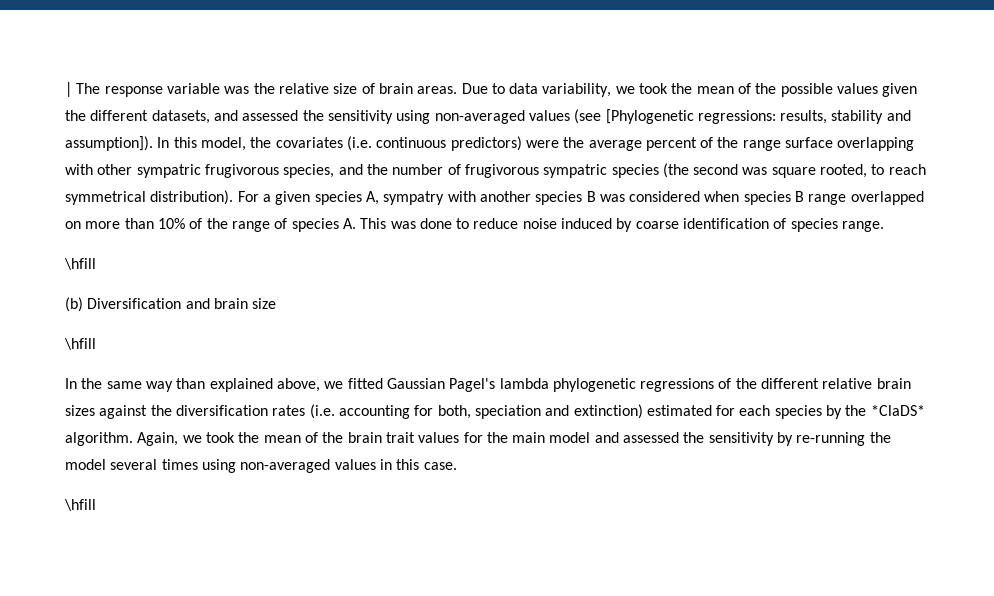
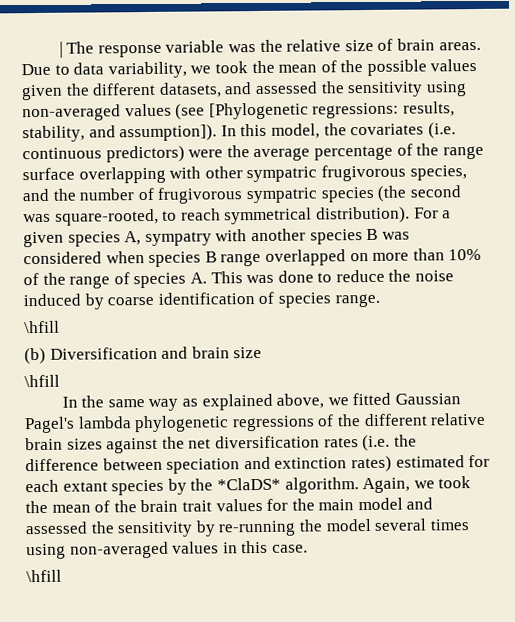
[831,110,884,124] stability -> [22,125,85,143] stability,
[645,137,697,151] percent -> [313,145,393,161] percentage
[771,164,868,178] square rooted, -> [54,208,159,226] square-rooted,
(519, 223) none -> [388,269,412,282] the
[176,378,206,389] than -> [182,398,199,407] as
(172, 410) none -> [188,438,212,449] net
[338,404,643,419] accounting for both, speciation and extinction) -> [393,434,417,447] [25,455,392,474] the difference between speciation and extinction rates)
(771, 410) none -> [62,481,108,492] extant

